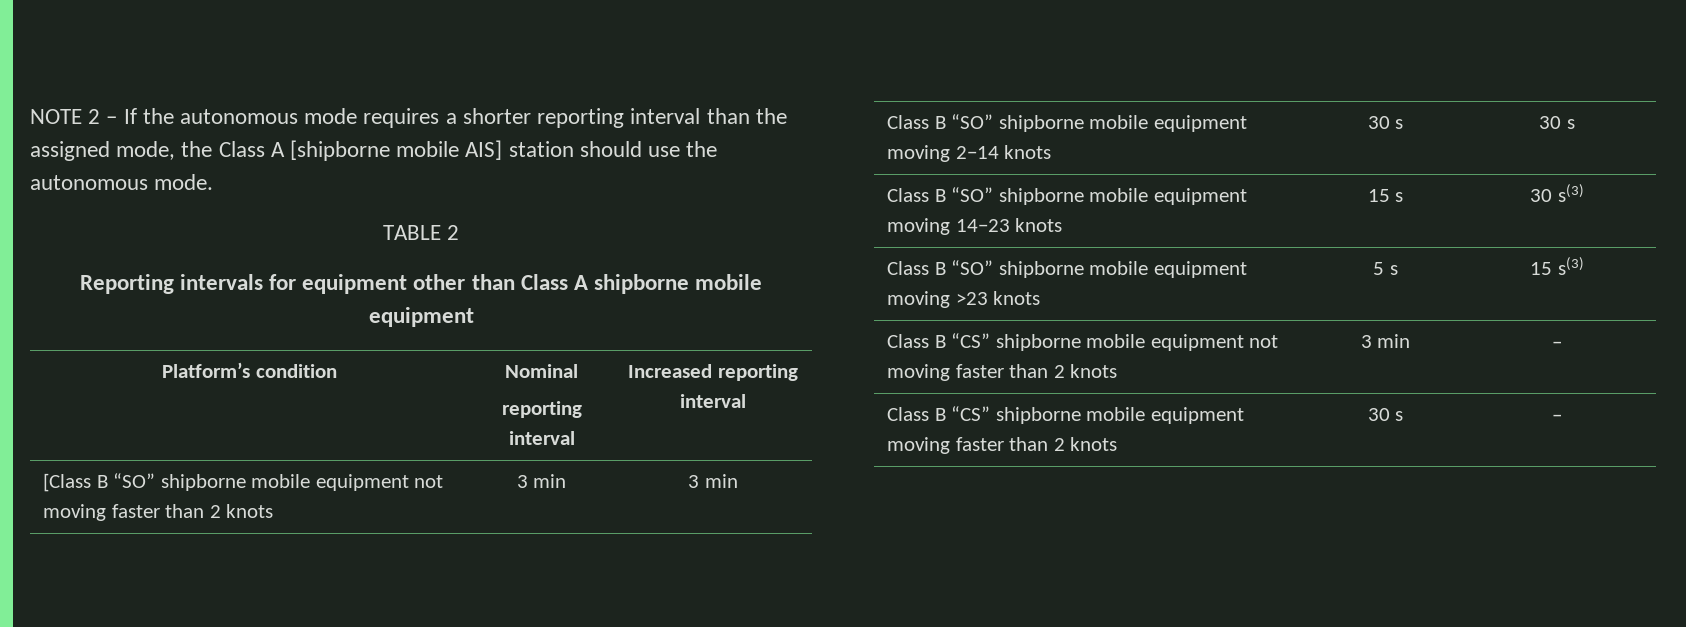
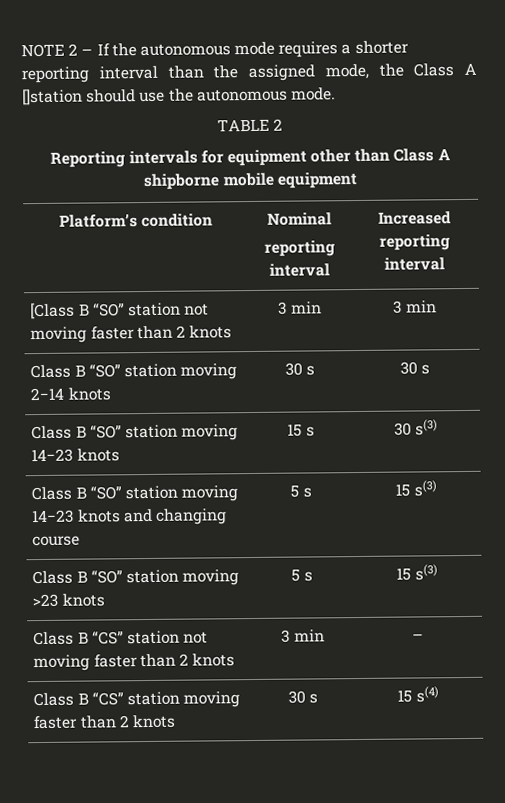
[290,140,574,161] [shipborne mobile AIS] station -> [22,88,83,106] []station
[160,474,409,491] shipborne mobile equipment -> [127,302,181,317] station
[998,115,1247,132] shipborne mobile equipment -> [123,363,177,378] station
[998,188,1247,205] shipborne mobile equipment -> [124,424,178,439] station
[998,261,1247,278] shipborne mobile equipment -> [124,485,239,502] [32,508,227,525] [32,535,81,547] [290,484,312,498] [395,480,437,497] [32,569,179,585] station moving 14−23 knots and changing course | 5 s | 15 s(3) // Class B “SO” station
[995,334,1244,351] shipborne mobile equipment -> [126,630,180,645] station
[995,407,1244,424] shipborne mobile equipment -> [126,691,180,706] station
[1552,414,1562,421] – -> [397,686,439,703] 15 s(4)

